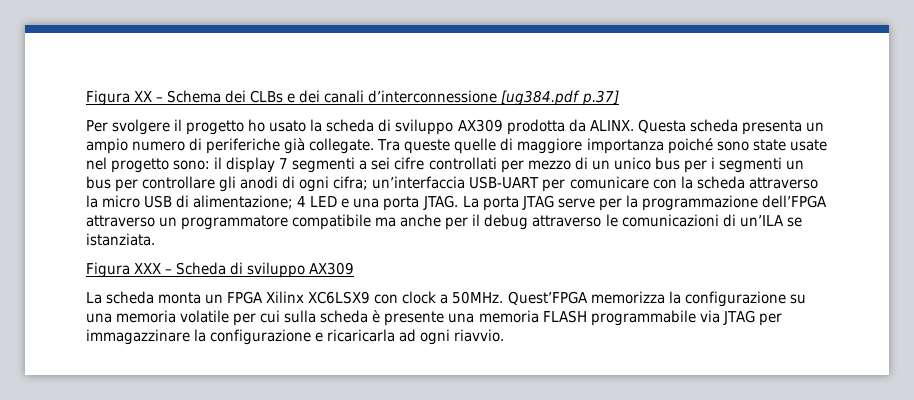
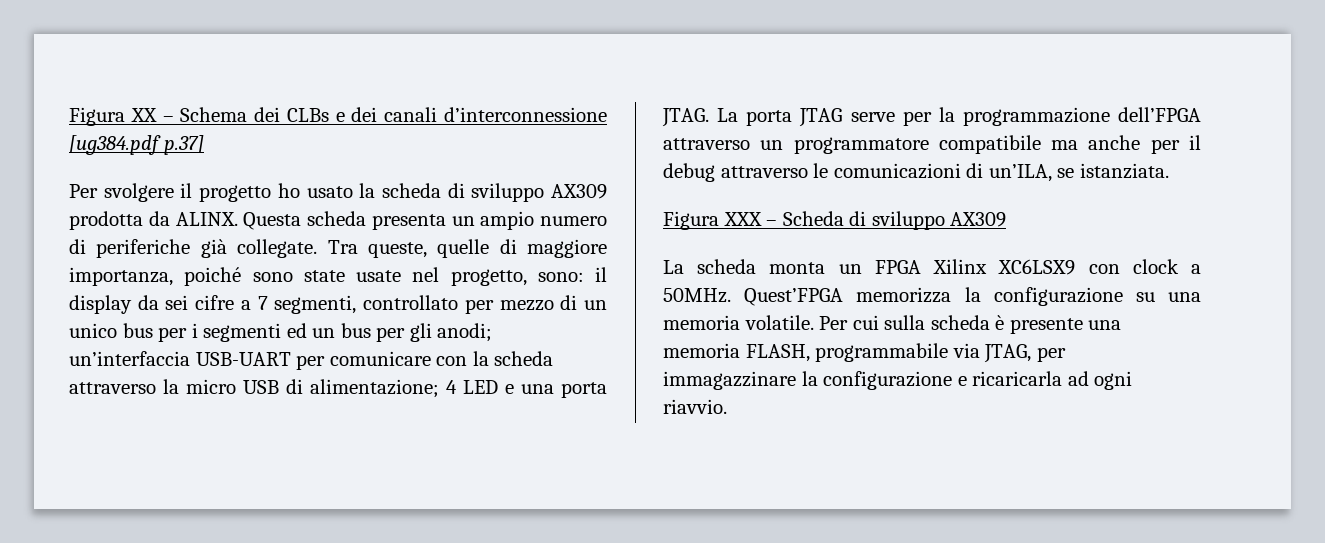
[404,139,451,154] queste -> [367,242,427,258] queste,
[586,138,664,154] importanza -> [69,267,173,286] importanza,
[111,158,170,173] progetto -> [450,269,527,286] progetto,
[279,157,497,173] 7 segmenti a sei cifre controllati -> [137,295,459,314] da sei cifre a 7 segmenti, controllato
(782, 165) none -> [286,323,307,338] ed
[142,176,369,192] controllare gli anodi di ogni cifra; -> [409,323,493,342] gli anodi;
[739,215,784,227] un’ILA -> [988,164,1052,182] un’ILA,
[180,310,257,326] volatile per -> [744,315,849,330] volatile. Per
[542,310,587,323] FLASH -> [745,344,810,362] FLASH,
[722,310,755,325] JTAG -> [984,344,1032,363] JTAG,

